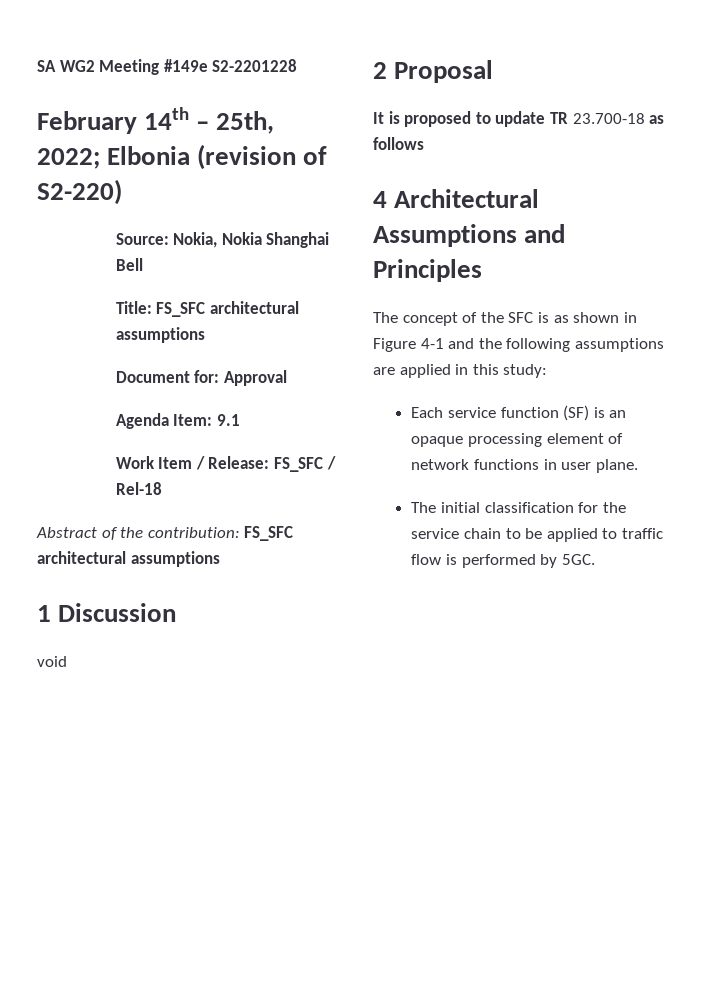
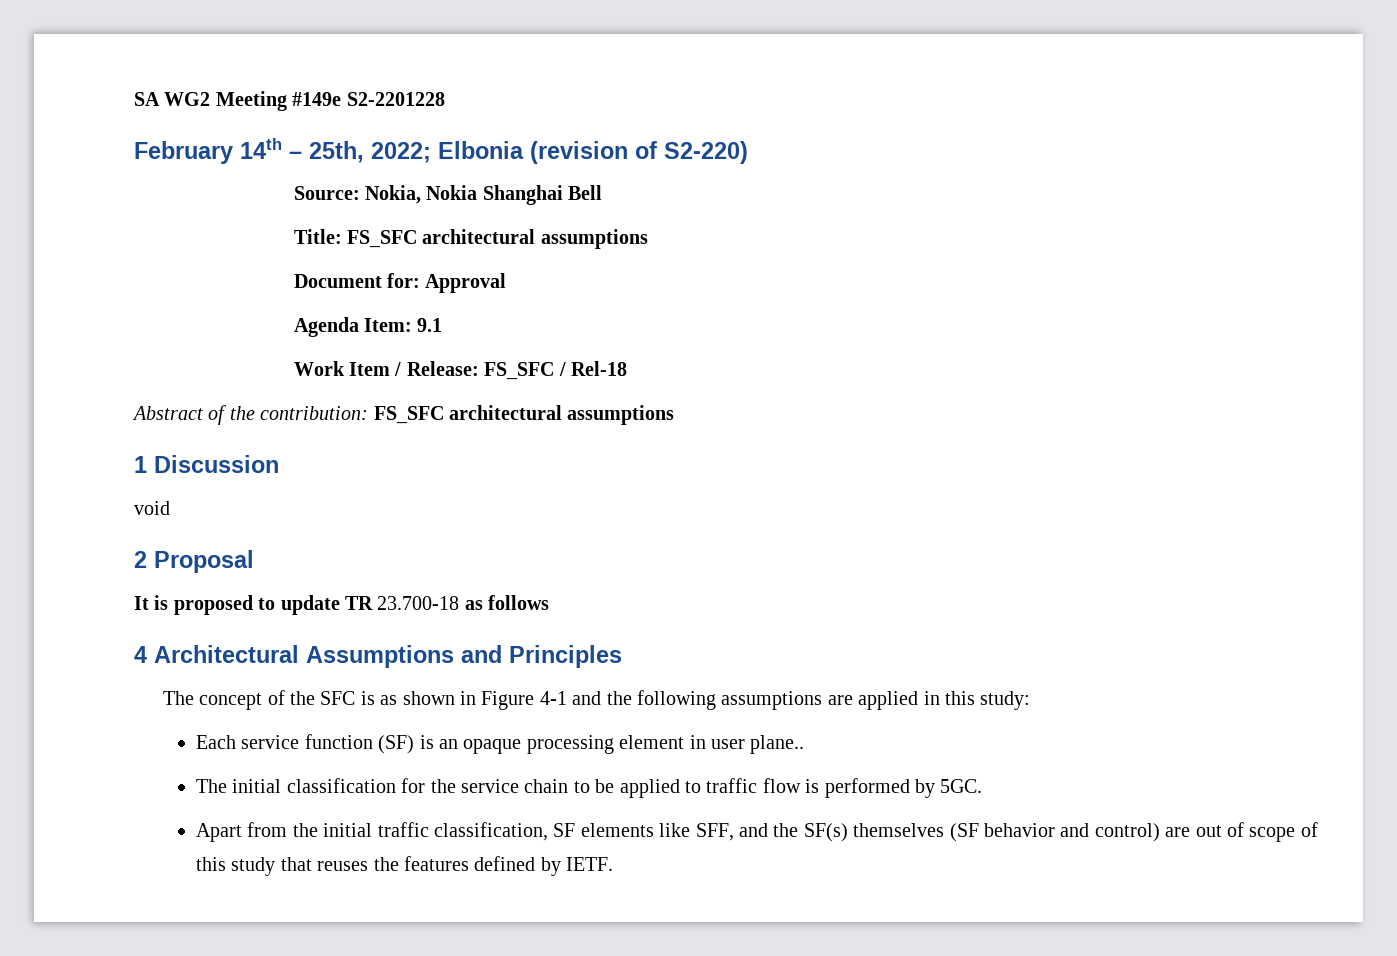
[608,433,624,444] [411,459,539,470] of network functions -> (685, 742) none
[595,459,638,473] plane. -> [750,735,805,754] plane..
(595, 559) none -> [195,822,1318,842] [195,856,614,876] // Apart from the initial traffic classification, SF elements like SFF, and the SF(s) themselves (SF behavior and control) are out of scope of this study that reuses the features defined by IETF.

